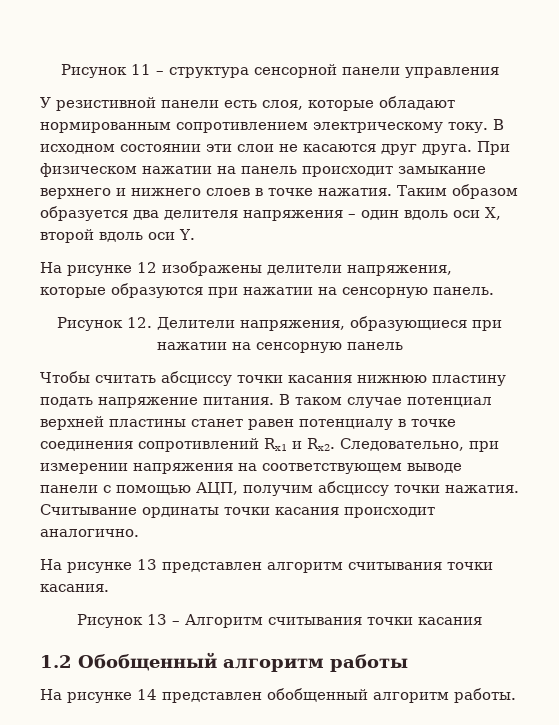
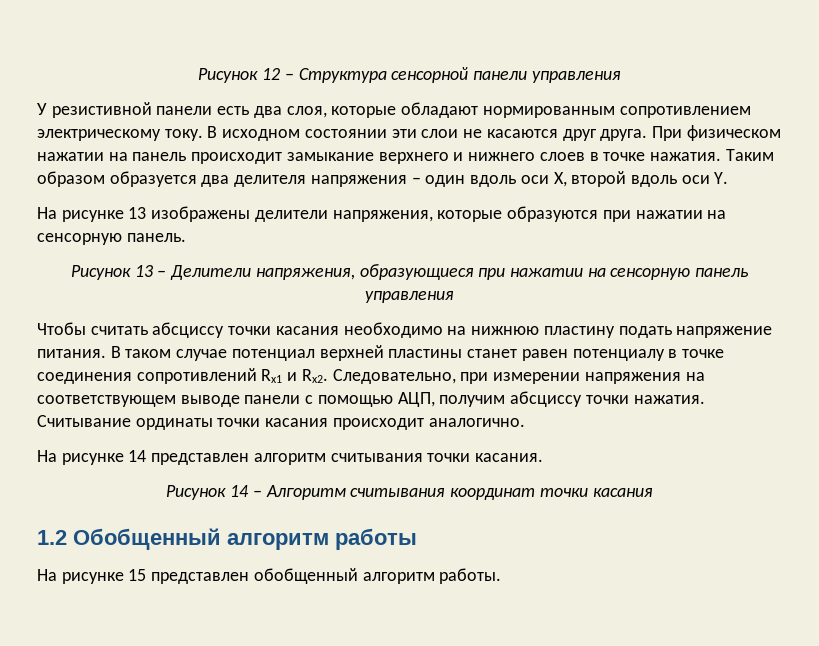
[60,64,249,78] Рисунок 11 – структура -> [198,68,387,83] Рисунок 12 – Структура
(257, 104) none -> [253,106,282,118] два
[137,262,157,273] 12 -> [128,207,147,219] 13
[127,317,152,328] 12. -> [134,265,167,277] 13 –
(403, 346) none -> [365,291,454,303] управления
(352, 379) none -> [343,322,467,338] необходимо на
[137,559,157,570] 13 -> [128,450,147,462] 14
[147,614,167,625] 13 -> [230,485,250,497] 14
(362, 621) none -> [450,488,536,500] координат
[137,689,157,700] 14 -> [128,569,147,581] 15

